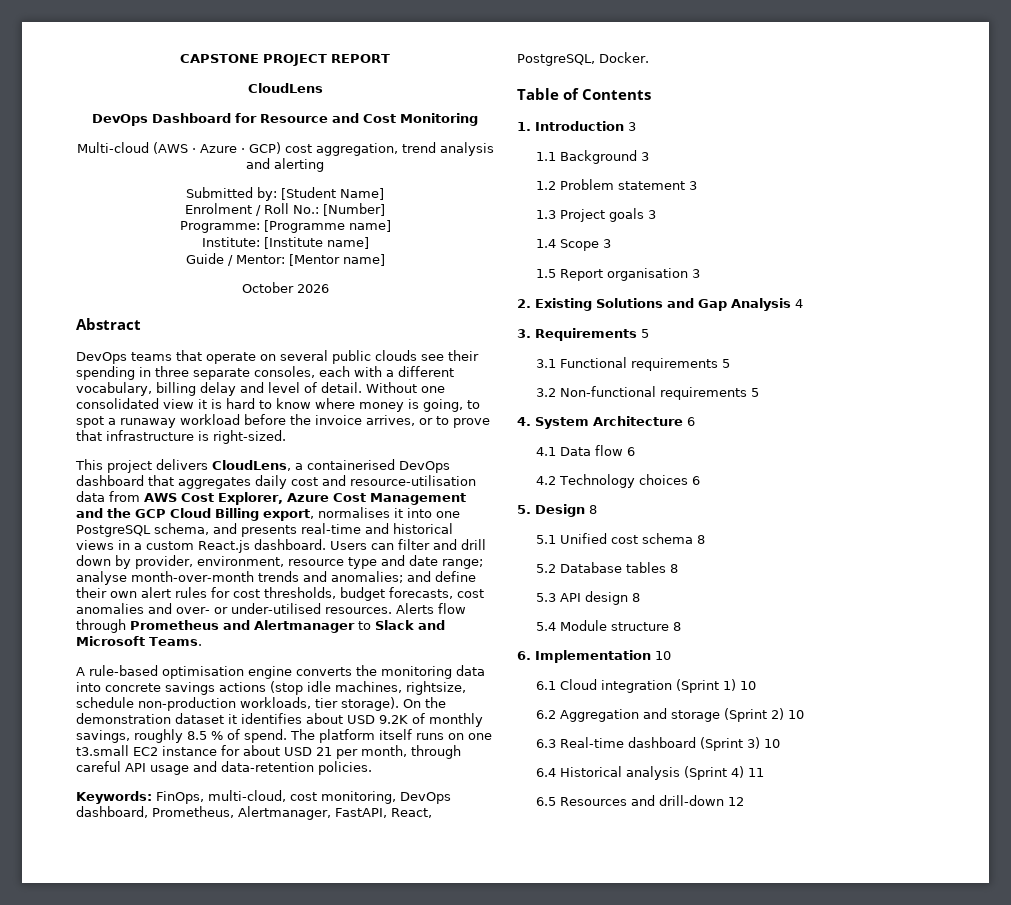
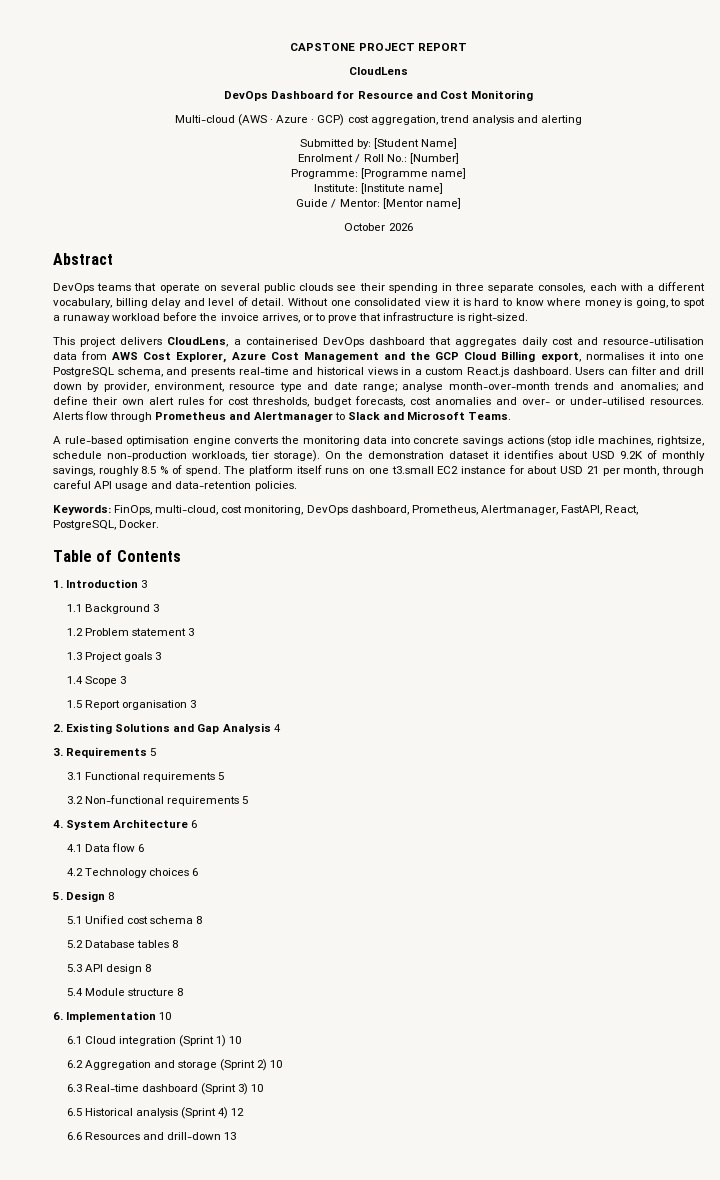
[536,768,557,777] 6.4 -> [66,1108,82,1116] 6.5
[748,768,765,777] [536,797,557,806] 11 // 6.5 -> [231,1108,245,1116] [66,1132,82,1140] 12 // 6.6
[728,797,745,806] 12 -> [224,1132,237,1140] 13

